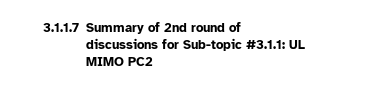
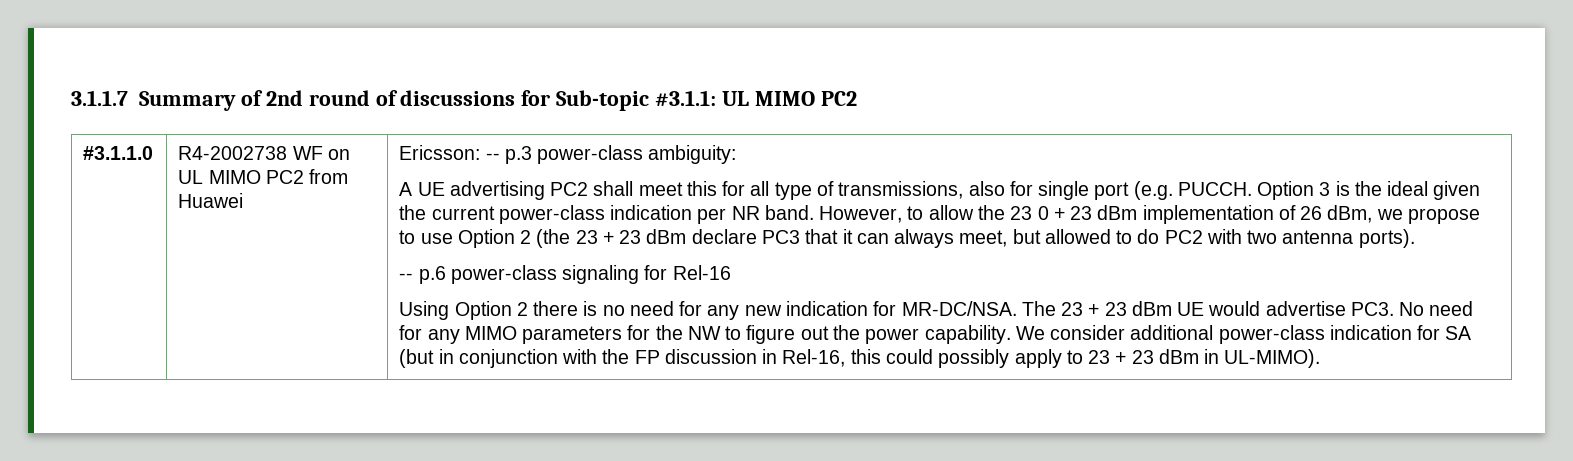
(153, 61) none -> [83,146,154,160] [178,146,350,160] [178,169,349,184] [178,193,244,208] [399,145,737,164] [399,181,1481,200] [399,205,1480,224] [399,229,1415,248] [399,265,731,284] [399,301,1474,320] [399,325,1472,344] [399,349,1321,368] // #3.1.1.0 | R4-2002738 WF on UL MIMO PC2 from Huawei | Ericsson: -- p.3 power-class ambiguity: // A UE advertising PC2 shall meet this for all type of transmissions, also for single port (e.g. PUCCH. Option 3 is the ideal given the current power-class indication per NR band. However, to allow the 23 0 + 23 dBm implementation of 26 dBm, we propose to use Option 2 (the 23 + 23 dBm declare PC3 that it can always meet, but allowed to do PC2 with two antenna ports). // -- p.6 power-class signaling for Rel-16 // Using Option 2 there is no need for any new indication for MR-DC/NSA. The 23 + 23 dBm UE would advertise PC3. No need for any MIMO parameters for the NW to figure out the power capability. We consider additional power-class indication for SA (but in conjunction with the FP discussion in Rel-16, this could possibly apply to 23 + 23 dBm in UL-MIMO).

